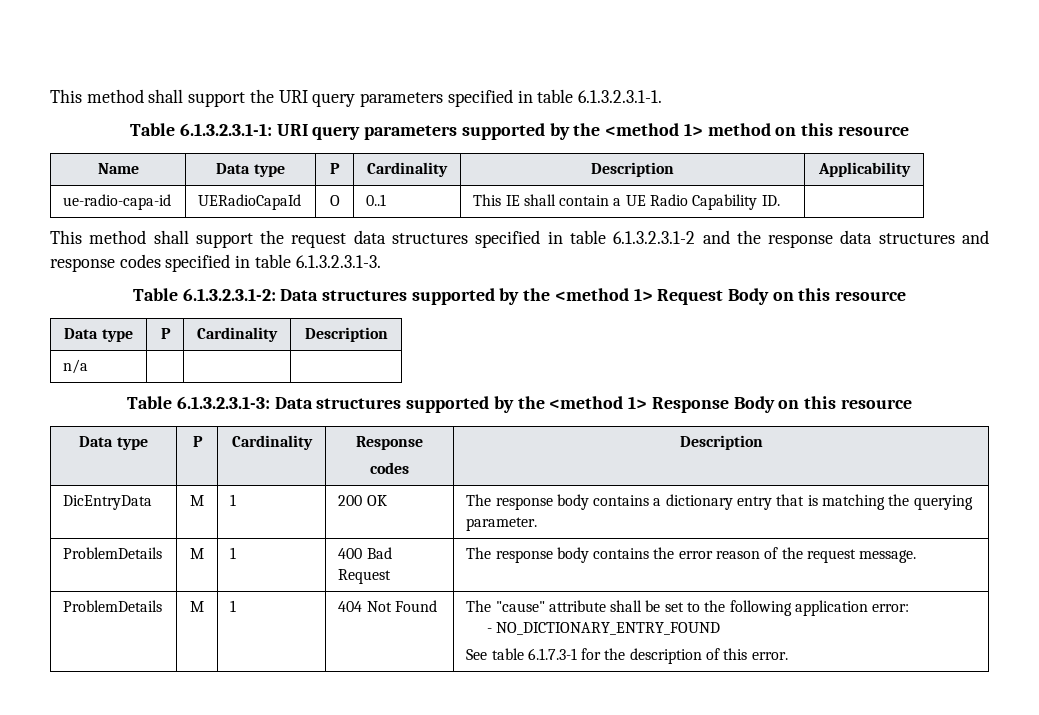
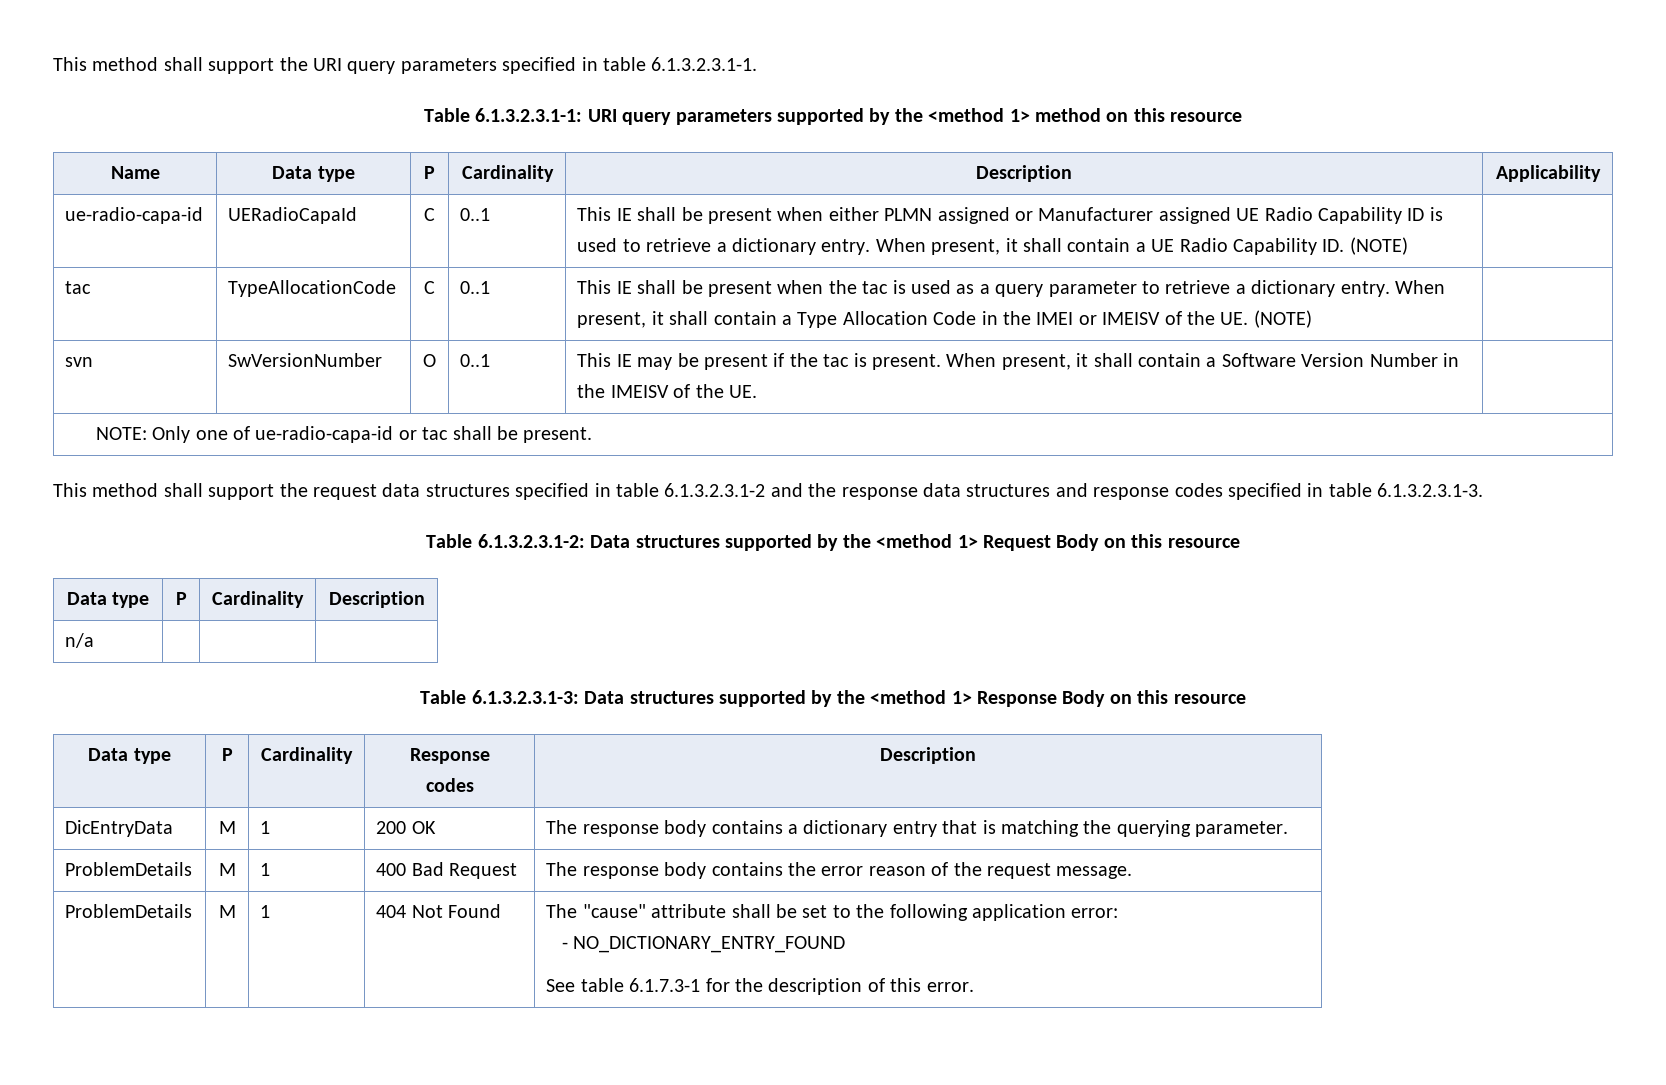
[329,195,340,206] [366,194,387,206] [473,194,556,206] O | 0..1 | This IE shall -> [424,208,435,221] [460,208,491,221] [577,207,1443,224] [577,238,1062,255] C | 0..1 | This IE shall be present when either PLMN assigned or Manufacturer assigned UE Radio Capability ID is used to retrieve a dictionary entry. When present, it shall
(780, 200) | -> [1349,237,1408,255] [65,281,92,294] [228,280,397,297] [424,281,435,294] [460,281,491,294] [577,280,1445,297] [577,310,1312,328] [65,357,94,367] [228,353,383,367] [423,354,436,367] [460,354,491,367] [577,353,1459,370] [577,384,757,398] [95,426,593,443] (NOTE) | // tac | TypeAllocationCode | C | 0..1 | This IE shall be present when the tac is used as a query parameter to retrieve a dictionary entry. When present, it shall contain a Type Allocation Code in the IMEI or IMEISV of the UE. (NOTE) | // svn | SwVersionNumber | O | 0..1 | This IE may be present if the tac is present. When present, it shall contain a Software Version Number in the IMEISV of the UE. | // NOTE: Only one of ue-radio-capa-id or tac shall be present.

